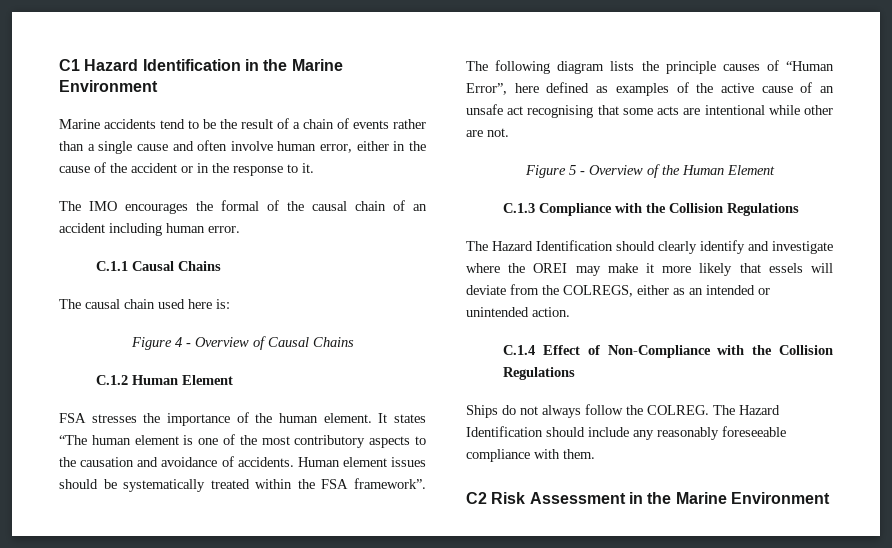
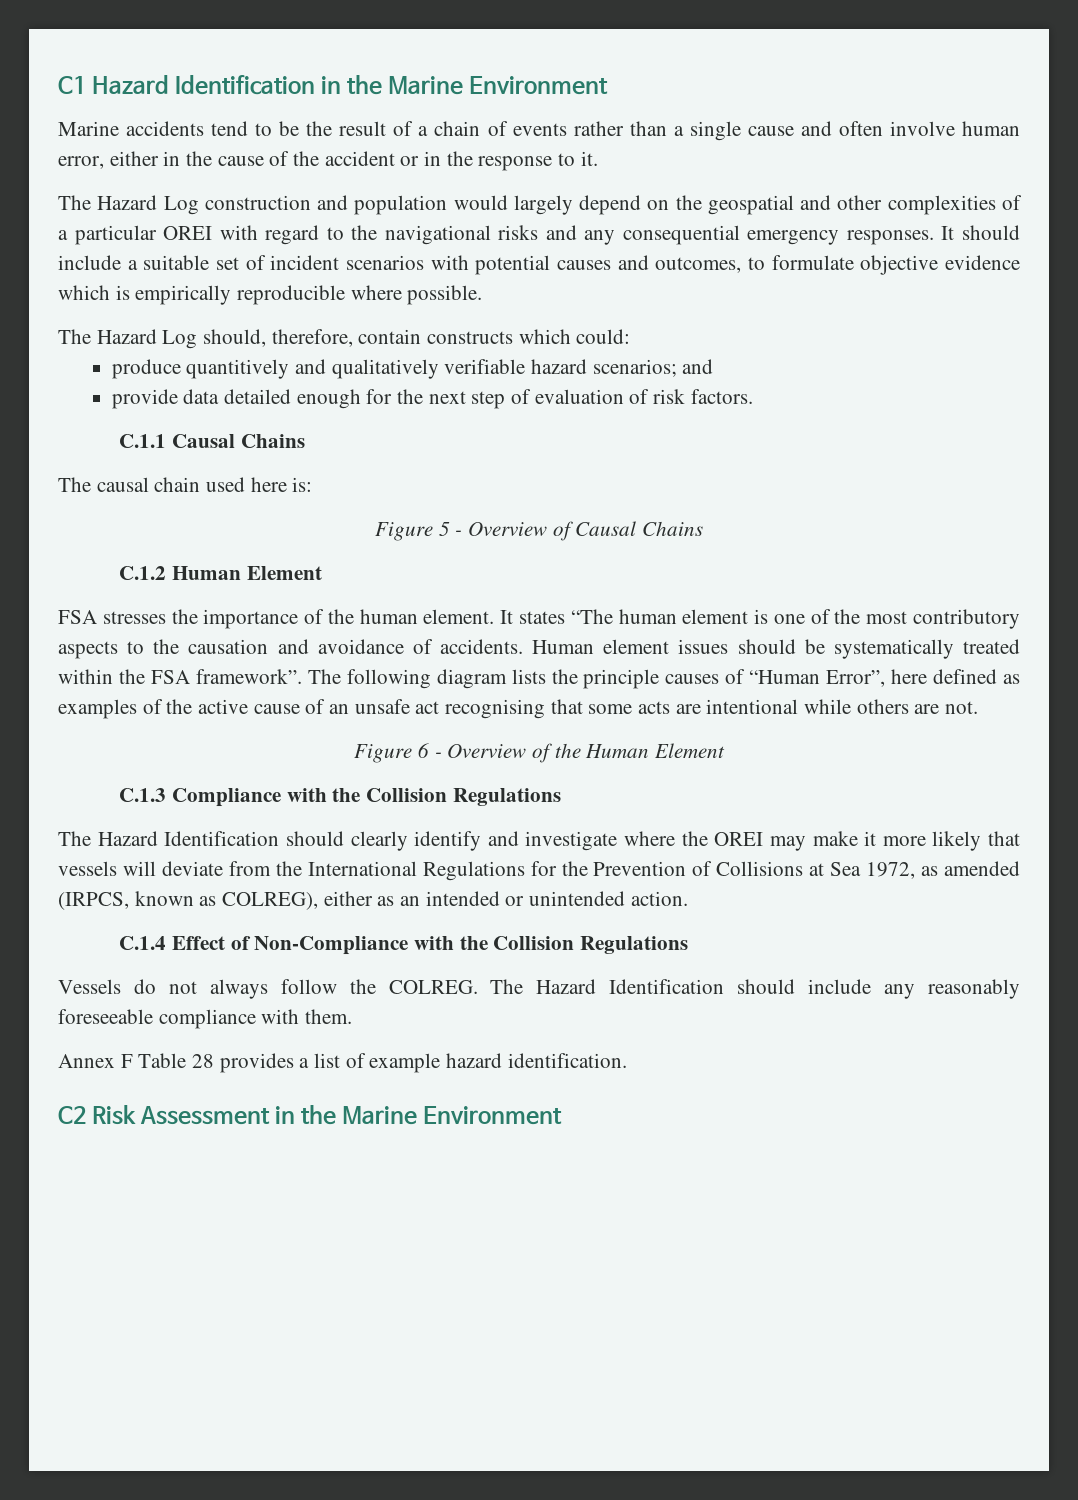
[89,200,427,214] [59,223,240,236] IMO encourages the formal of the causal chain of an accident including human error. -> [97,195,1022,215] [58,225,1020,245] [58,255,1020,275] [58,285,483,305] [58,329,631,349] [111,359,714,379] [111,389,753,409] Hazard Log construction and population would largely depend on the geospatial and other complexities of a particular OREI with regard to the navigational risks and any consequential emergency responses. It should include a suitable set of incident scenarios with potential causes and outcomes, to formulate objective evidence which is empirically reproducible where possible. // The Hazard Log should, therefore, contain constructs which could: // produce quantitively and qualitatively verifiable hazard scenarios; and // provide data detailed enough for the next step of evaluation of risk factors.
[174,337,182,347] 4 -> [438,522,450,536] 5
[804,105,833,115] other -> [856,699,909,714] others
[568,165,576,175] 5 -> [417,743,429,758] 6
[768,263,803,273] essels -> [58,861,117,876] vessels
[563,285,633,297] COLREGS, -> [307,861,1020,881] [58,891,319,910] International Regulations for the Prevention of Collisions at Sea 1972, as amended (IRPCS, known as COLREG),
[466,405,498,418] Ships -> [58,979,121,994] Vessels
(595, 454) none -> [58,1053,627,1073] // Annex F Table 28 provides a list of example hazard identification.

